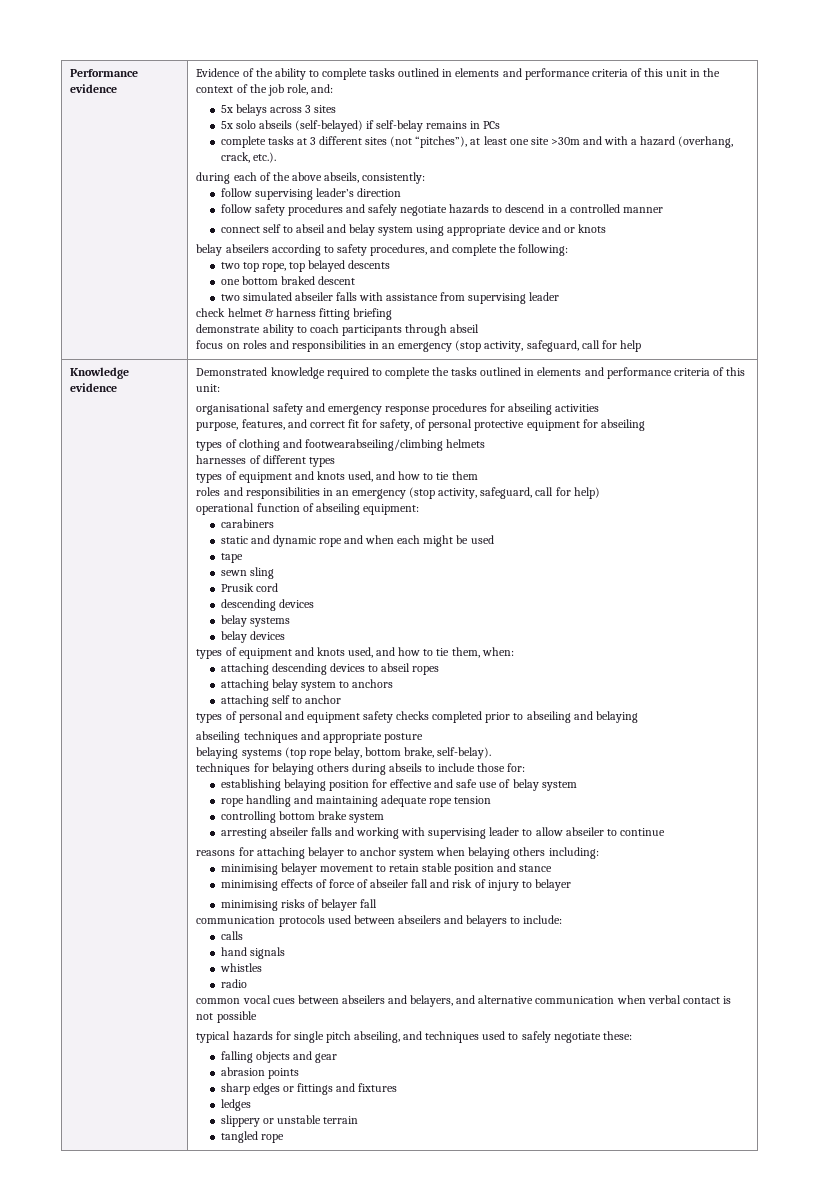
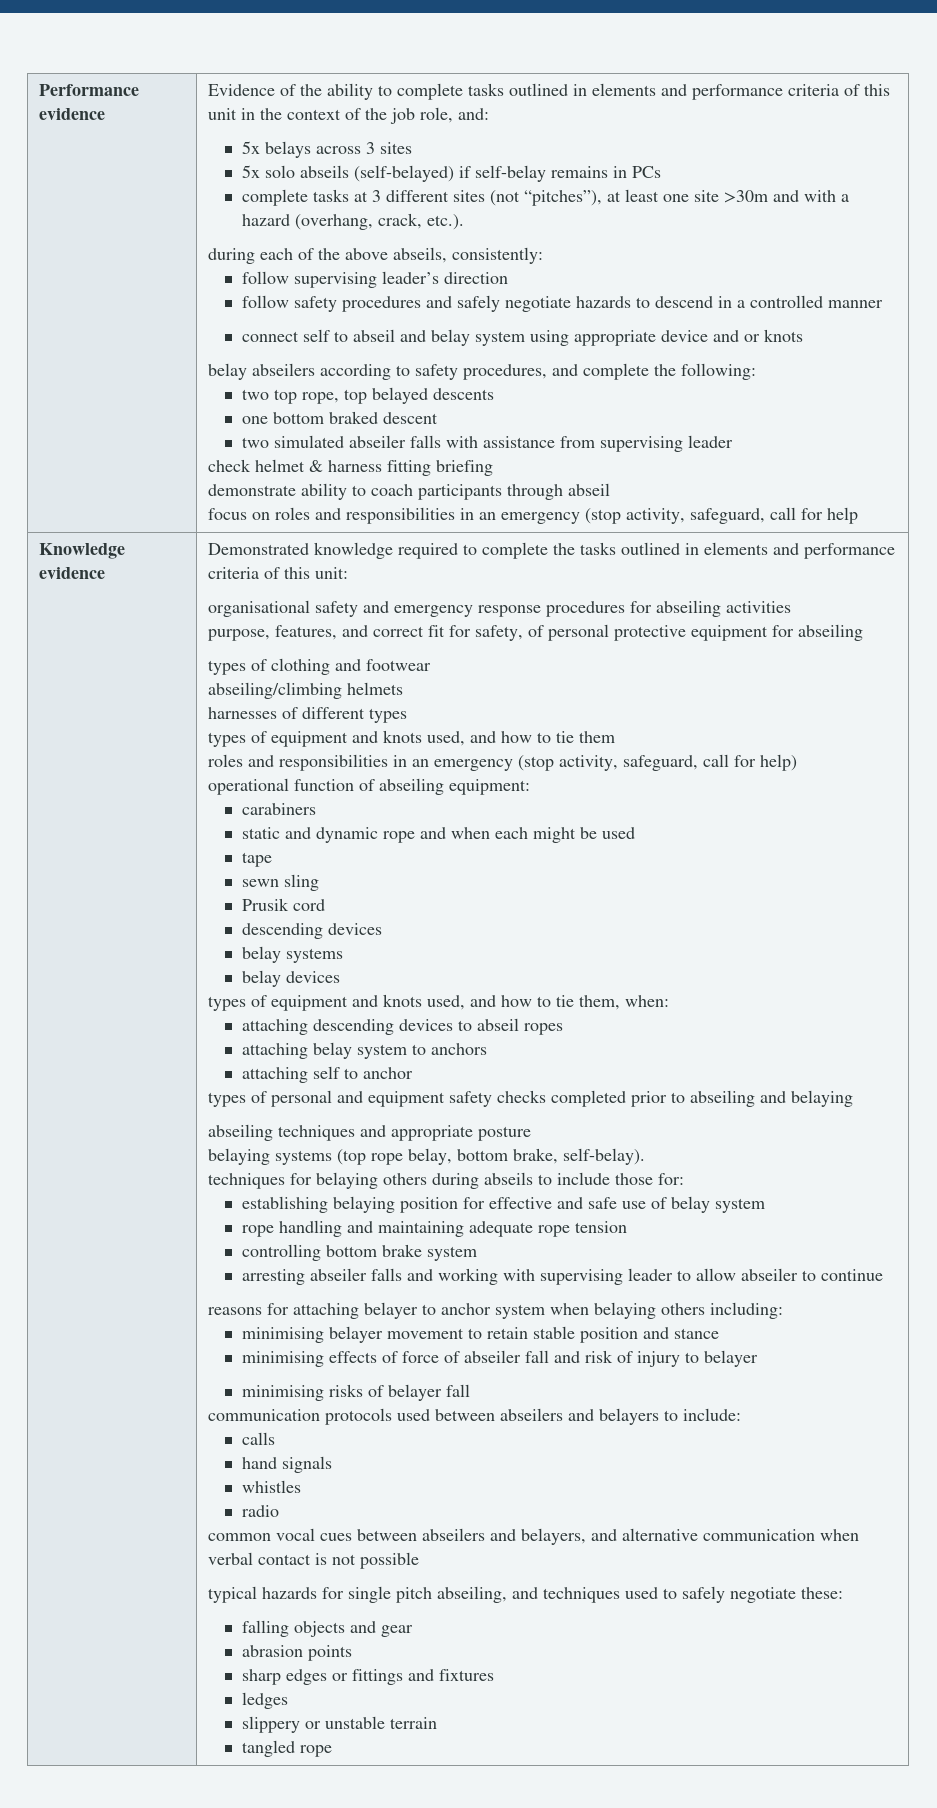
[304,439,443,451] footwearabseiling/climbing -> [365,659,431,671] [207,682,342,699] footwear // abseiling/climbing

